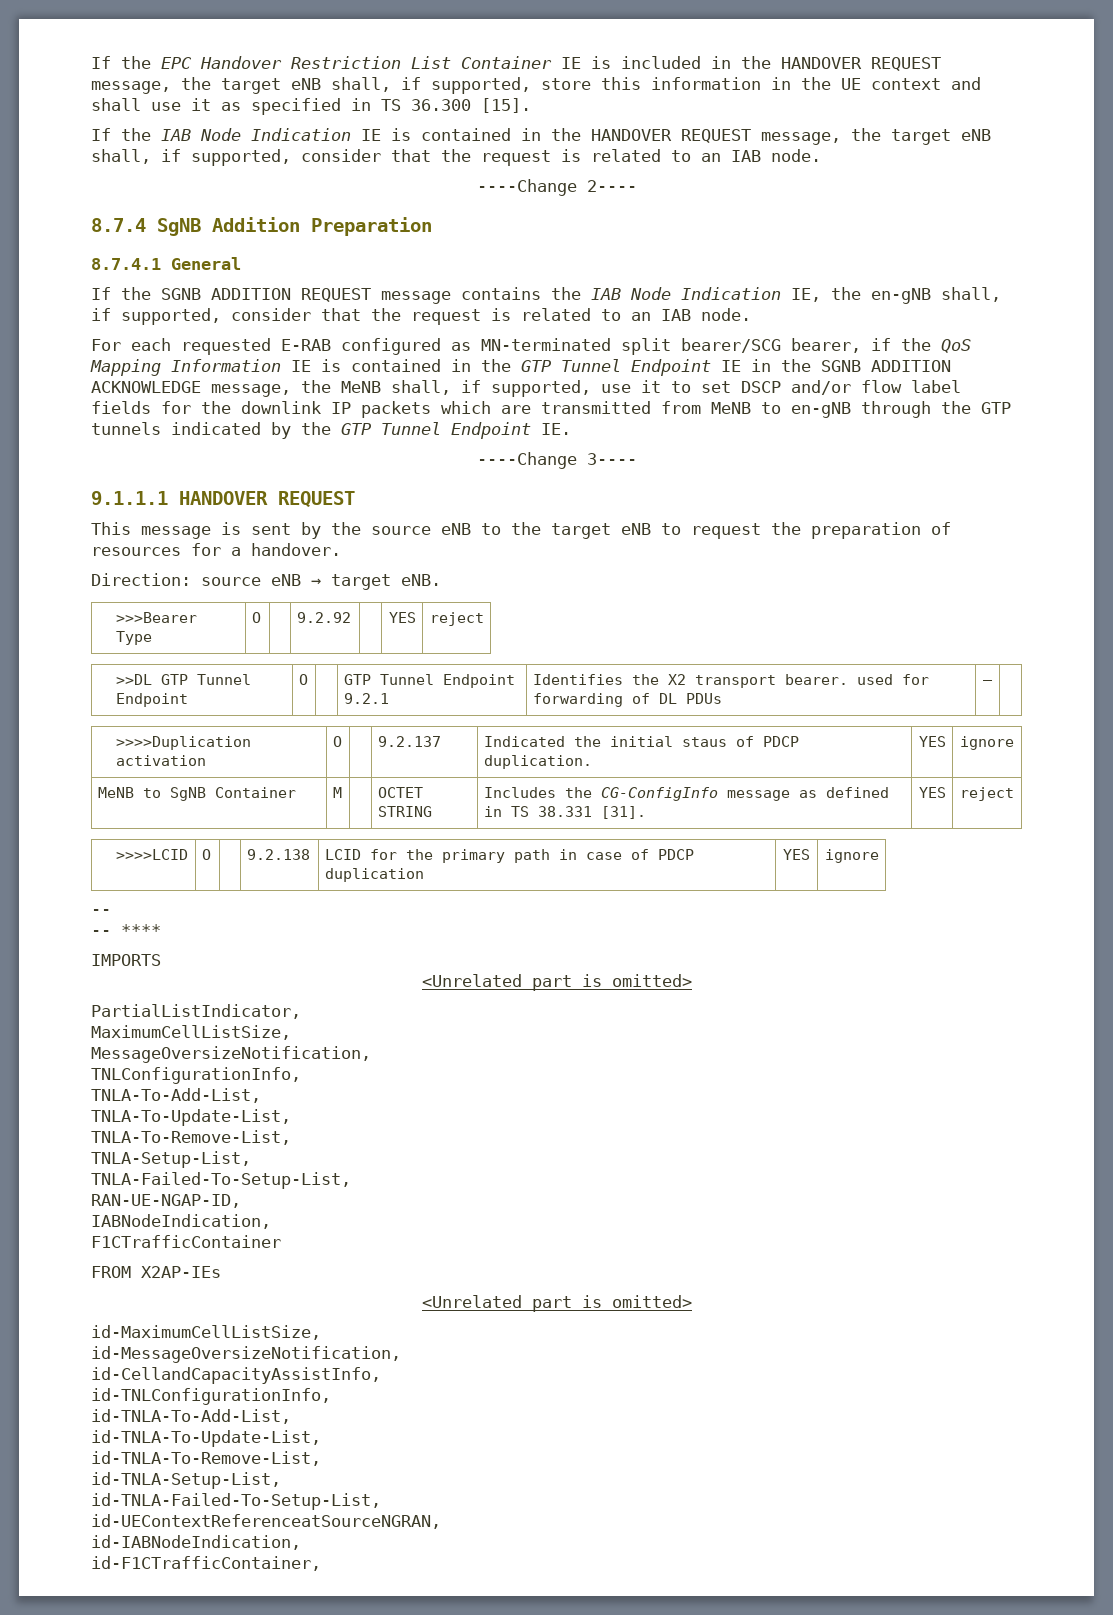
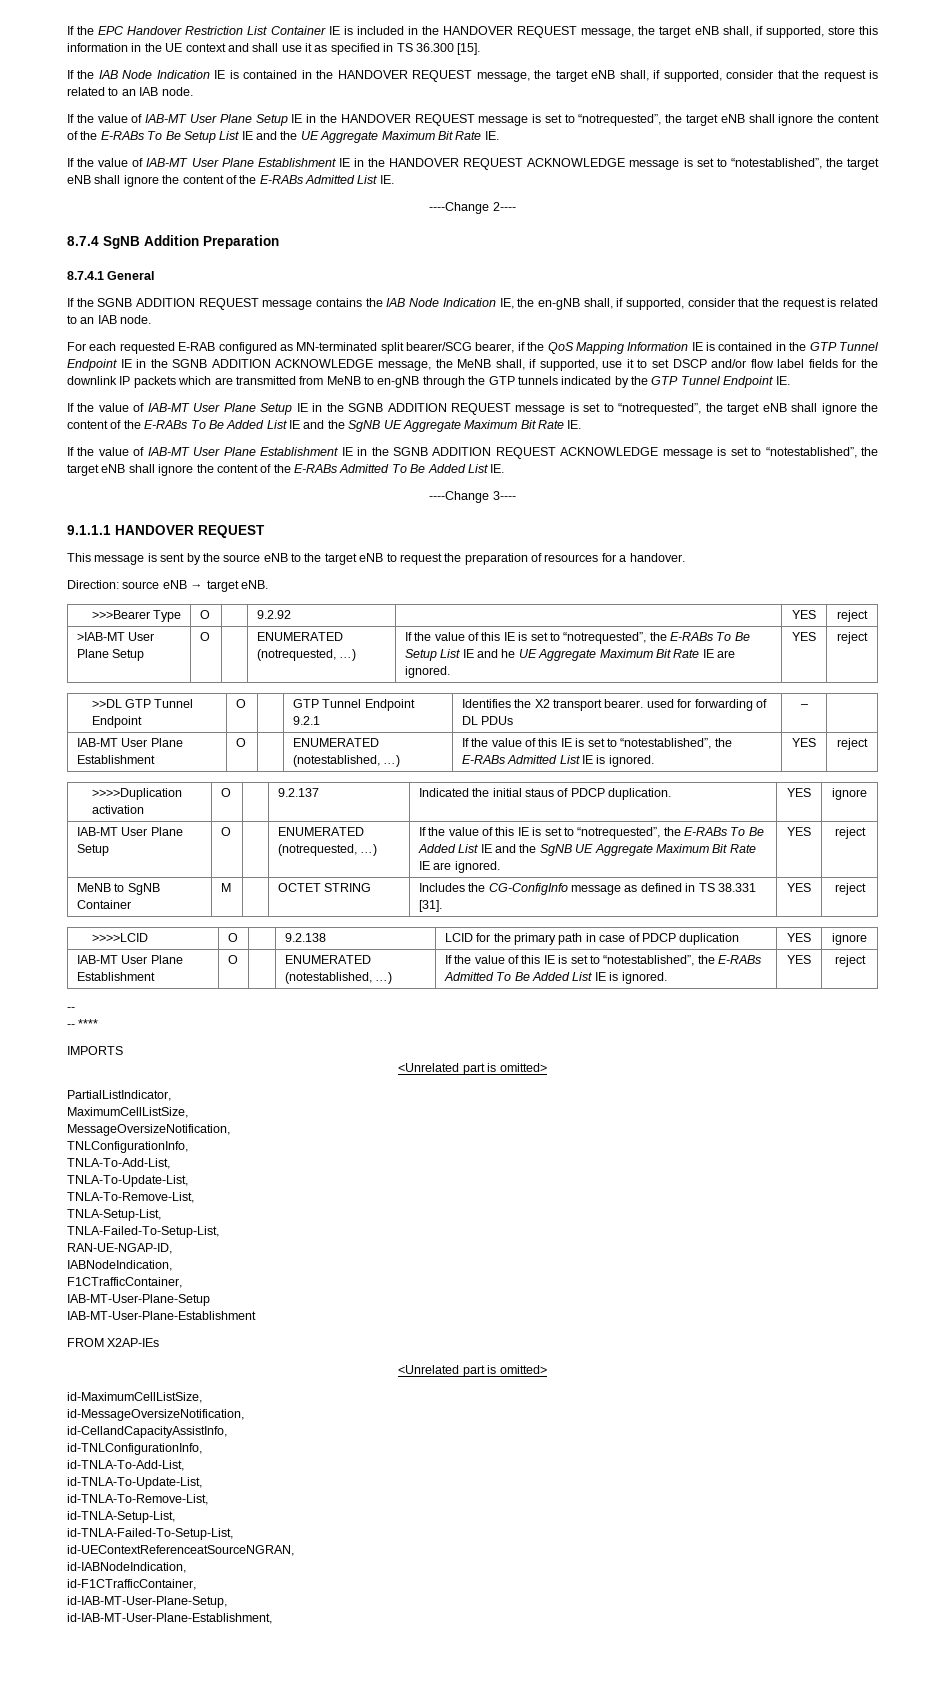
(821, 155) none -> [67,114,879,126] [67,131,499,143] [67,158,880,170] [67,175,394,187] // If the value of IAB-MT User Plane Setup IE in the HANDOVER REQUEST message is set to “notrequested”, the target eNB shall ignore the content of the E-RABs To Be Setup List IE and the UE Aggregate Maximum Bit Rate IE. // If the value of IAB-MT User Plane Establishment IE in the HANDOVER REQUEST ACKNOWLEDGE message is set to “notestablished”, the target eNB shall ignore the content of the E-RABs Admitted List IE.
(571, 429) none -> [67,403,879,415] [67,420,582,432] [67,447,879,459] [67,464,505,476] // If the value of IAB-MT User Plane Setup IE in the SGNB ADDITION REQUEST message is set to “notrequested”, the target eNB shall ignore the content of the E-RABs To Be Added List IE and the SgNB UE Aggregate Maximum Bit Rate IE. // If the value of IAB-MT User Plane Establishment IE in the SGNB ADDITION REQUEST ACKNOWLEDGE message is set to “notestablished”, the target eNB shall ignore the content of the E-RABs Admitted To Be Added List IE.
(484, 619) none -> [76,632,155,641] [76,649,145,661] [199,632,210,641] [256,632,343,641] [256,649,357,661] [404,632,750,644] [404,649,736,661] [404,666,450,678] [792,632,816,641] [837,632,868,644] // >IAB-MT User Plane Setup | O | | ENUMERATED (notrequested, …) | If the value of this IE is set to “notrequested”, the E-RABs To Be Setup List IE and he UE Aggregate Maximum Bit Rate IE are ignored. | YES | reject
(993, 682) none -> [76,738,183,747] [76,755,155,764] [235,738,246,747] [292,738,379,747] [292,755,401,767] [461,738,732,749] [461,755,654,767] [792,738,816,747] [837,738,868,750] // IAB-MT User Plane Establishment | O | | ENUMERATED (notestablished, …) | If the value of this IE is set to “notestablished”, the E-RABs Admitted List IE is ignored. | YES | reject
(1014, 743) none -> [76,827,183,836] [76,844,109,856] [220,827,231,836] [277,827,364,836] [277,844,378,856] [418,827,764,839] [417,844,756,856] [418,861,500,873] [787,827,811,836] [834,827,866,839] // IAB-MT User Plane Setup | O | | ENUMERATED (notrequested, …) | If the value of this IE is set to “notrequested”, the E-RABs To Be Added List IE and the SgNB UE Aggregate Maximum Bit Rate IE are ignored. | YES | reject
(879, 856) none -> [76,955,183,964] [76,972,155,981] [227,955,238,964] [284,955,371,964] [284,972,393,984] [444,955,762,966] [443,972,667,984] [787,955,811,964] [834,955,866,967] // IAB-MT User Plane Establishment | O | | ENUMERATED (notestablished, …) | If the value of this IE is set to “notestablished”, the E-RABs Admitted To Be Added List IE is ignored. | YES | reject
[91,1235,281,1248] F1CTrafficContainer -> [67,1277,182,1288] [67,1294,210,1306] [67,1311,256,1320] F1CTrafficContainer, // IAB-MT-User-Plane-Setup // IAB-MT-User-Plane-Establishment
(321, 1563) none -> [67,1596,227,1608] [67,1613,272,1624] // id-IAB-MT-User-Plane-Setup, // id-IAB-MT-User-Plane-Establishment,

